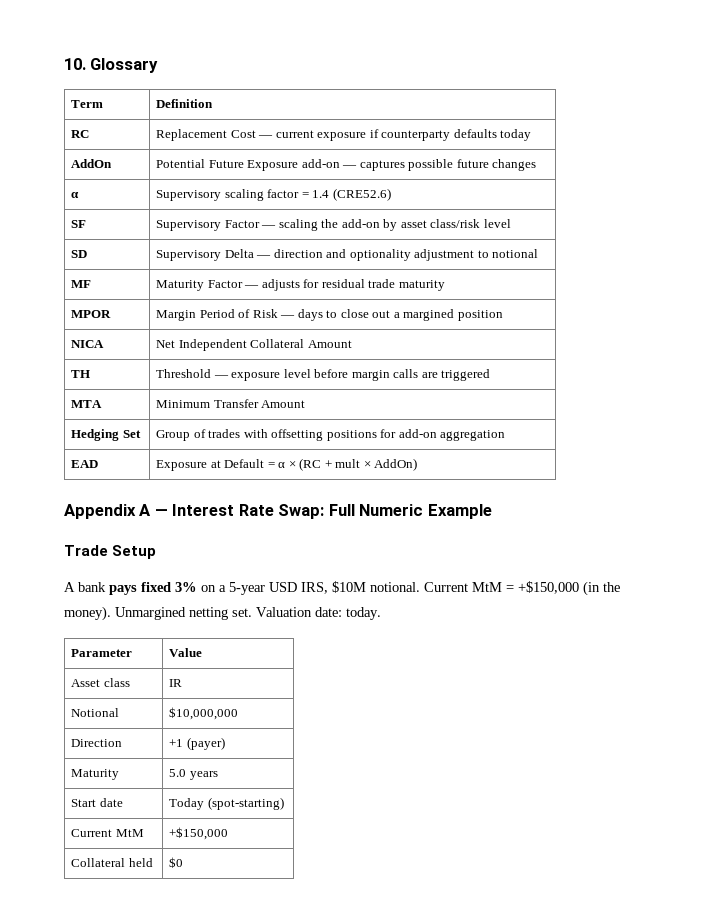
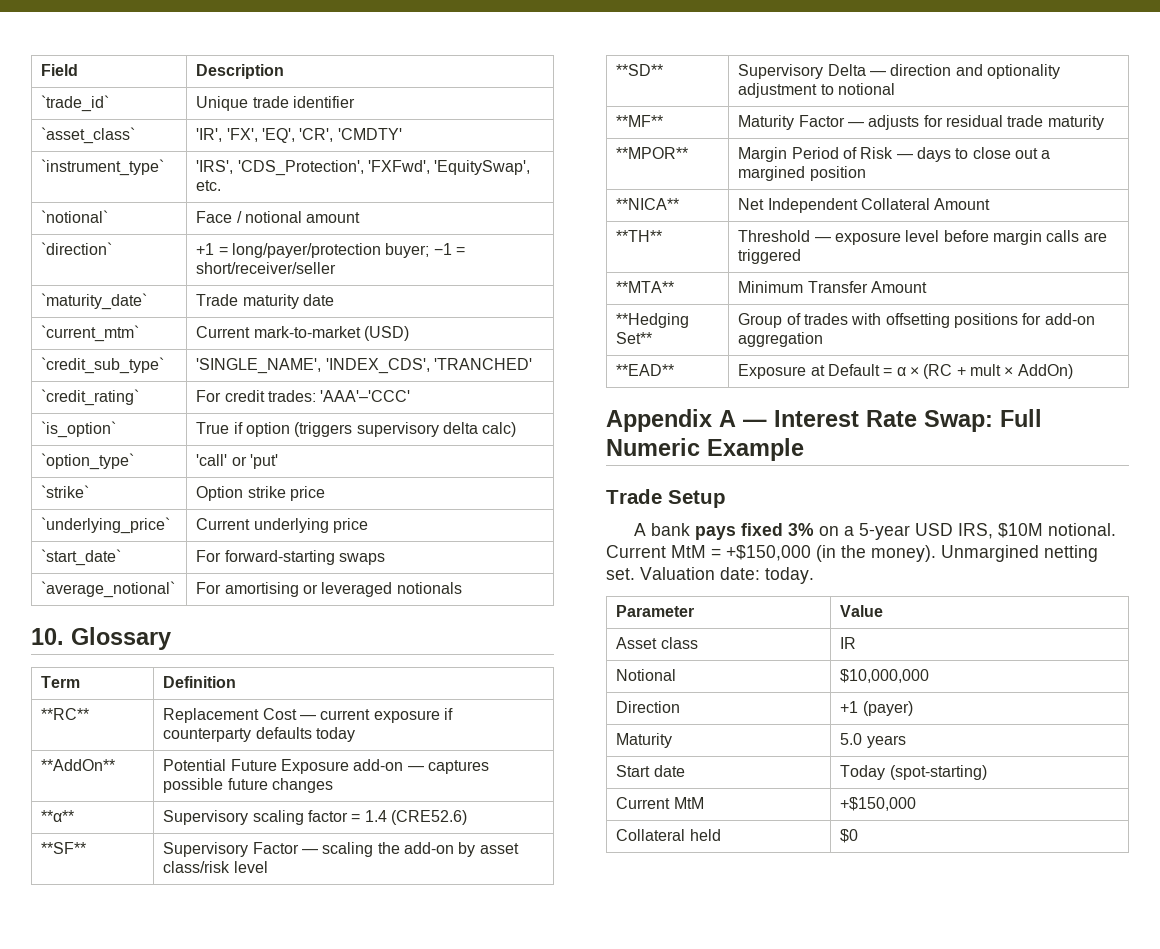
(64, 64) none -> [41,64,79,76] [196,64,285,79] [41,95,110,112] [196,96,356,111] [41,127,136,144] [196,128,402,143] [41,159,165,176] [196,160,531,176] [196,180,222,191] [41,210,109,223] [196,211,361,223] [41,242,113,255] [196,243,466,258] [196,262,337,274] [41,293,148,310] [196,294,335,309] [41,325,140,342] [196,326,410,341] [41,357,165,374] [196,358,533,374] [41,389,140,406] [196,390,411,402] [41,421,117,438] [196,422,517,437] [41,453,135,470] [196,454,279,469] [41,485,90,498] [196,486,326,501] [41,517,171,534] [196,518,369,533] [41,549,122,566] [196,550,386,565] [41,581,176,598] [196,582,462,597] Field | Description // `trade_id` | Unique trade identifier // `asset_class` | 'IR', 'FX', 'EQ', 'CR', 'CMDTY' // `instrument_type` | 'IRS', 'CDS_Protection', 'FXFwd', 'EquitySwap', etc. // `notional` | Face / notional amount // `direction` | +1 = long/payer/protection buyer; −1 = short/receiver/seller // `maturity_date` | Trade maturity date // `current_mtm` | Current mark-to-market (USD) // `credit_sub_type` | 'SINGLE_NAME', 'INDEX_CDS', 'TRANCHED' // `credit_rating` | For credit trades: 'AAA'–'CCC' // `is_option` | True if option (triggers supervisory delta calc) // `option_type` | 'call' or 'put' // `strike` | Option strike price // `underlying_price` | Current underlying price // `start_date` | For forward-starting swaps // `average_notional` | For amortising or leveraged notionals //
[71,130,90,138] RC -> [41,708,90,720] **RC**
[71,159,113,168] AddOn -> [41,759,116,771] **AddOn**
[71,192,80,198] α -> [41,810,75,822] **α**
[71,220,87,228] SF -> [41,842,87,854] **SF**
[71,250,88,258] SD -> [616,64,664,76] **SD**
[71,280,92,288] MF -> [616,115,664,127] **MF**
[71,310,112,318] MPOR -> [616,147,689,159] **MPOR**
[71,340,105,348] NICA -> [616,198,680,210] **NICA**
[71,370,91,378] TH -> [616,230,663,242] **TH**
[71,400,103,408] MTA -> [616,281,675,293] **MTA**
[71,429,141,441] Hedging Set -> [616,313,690,328] [616,332,653,344] **Hedging Set**
[71,460,99,468] EAD -> [616,364,675,376] **EAD**

